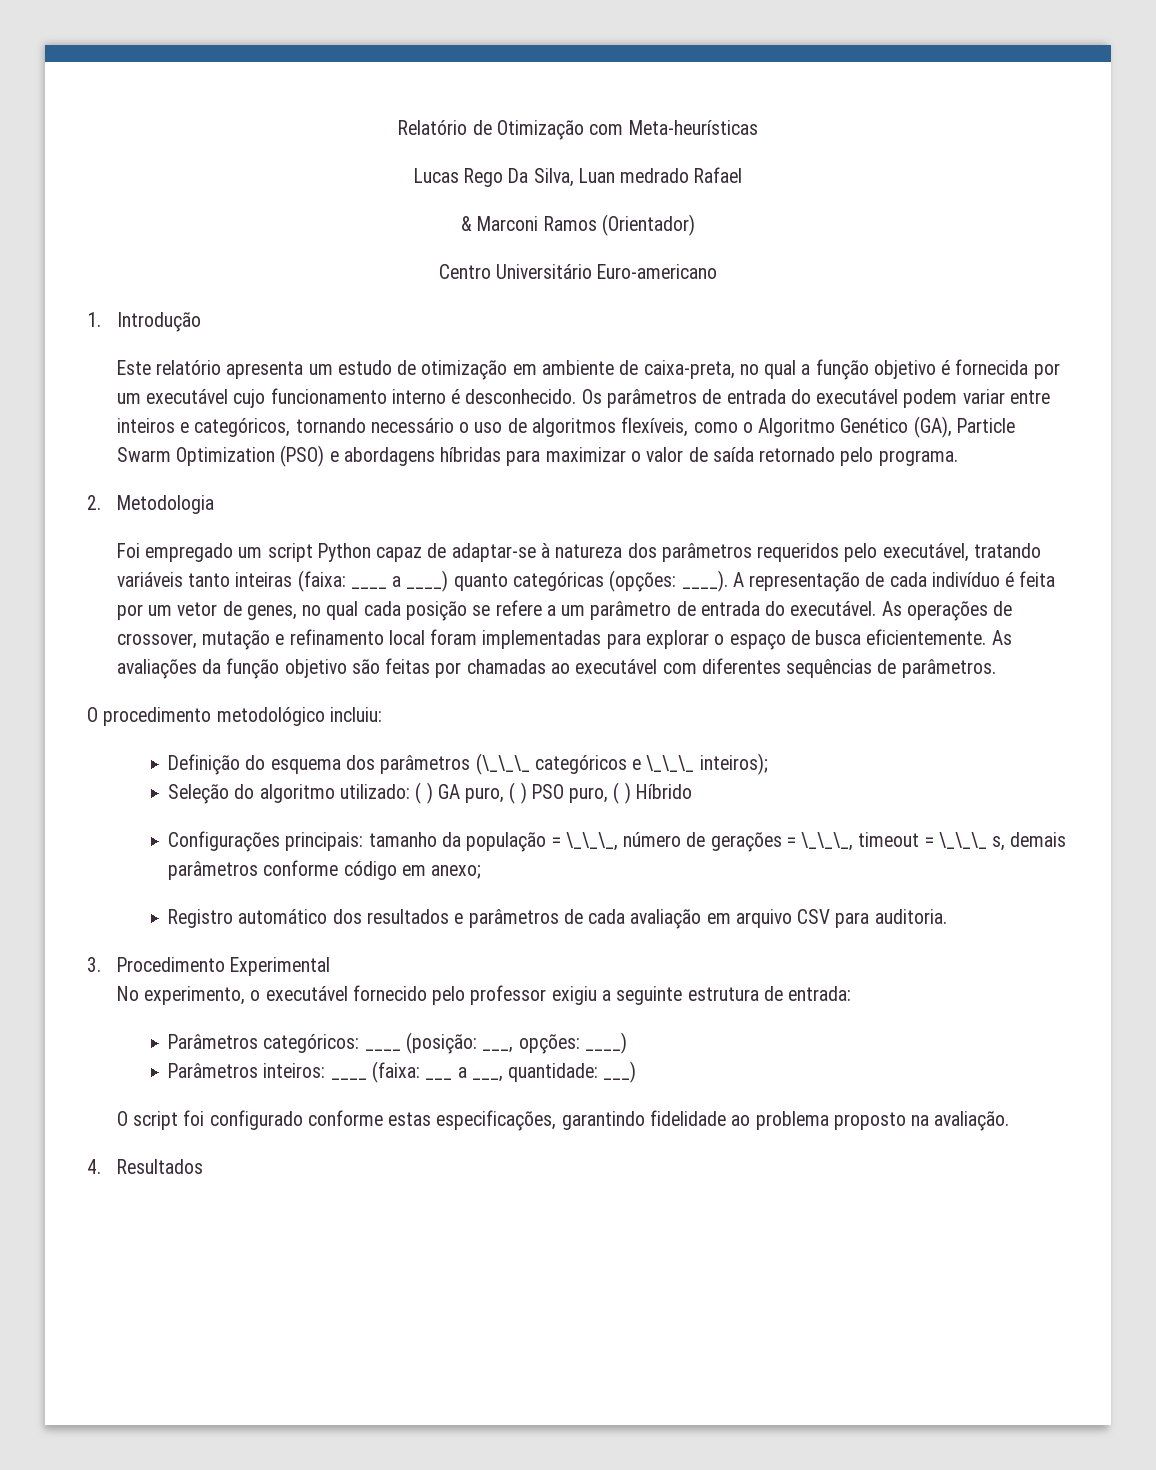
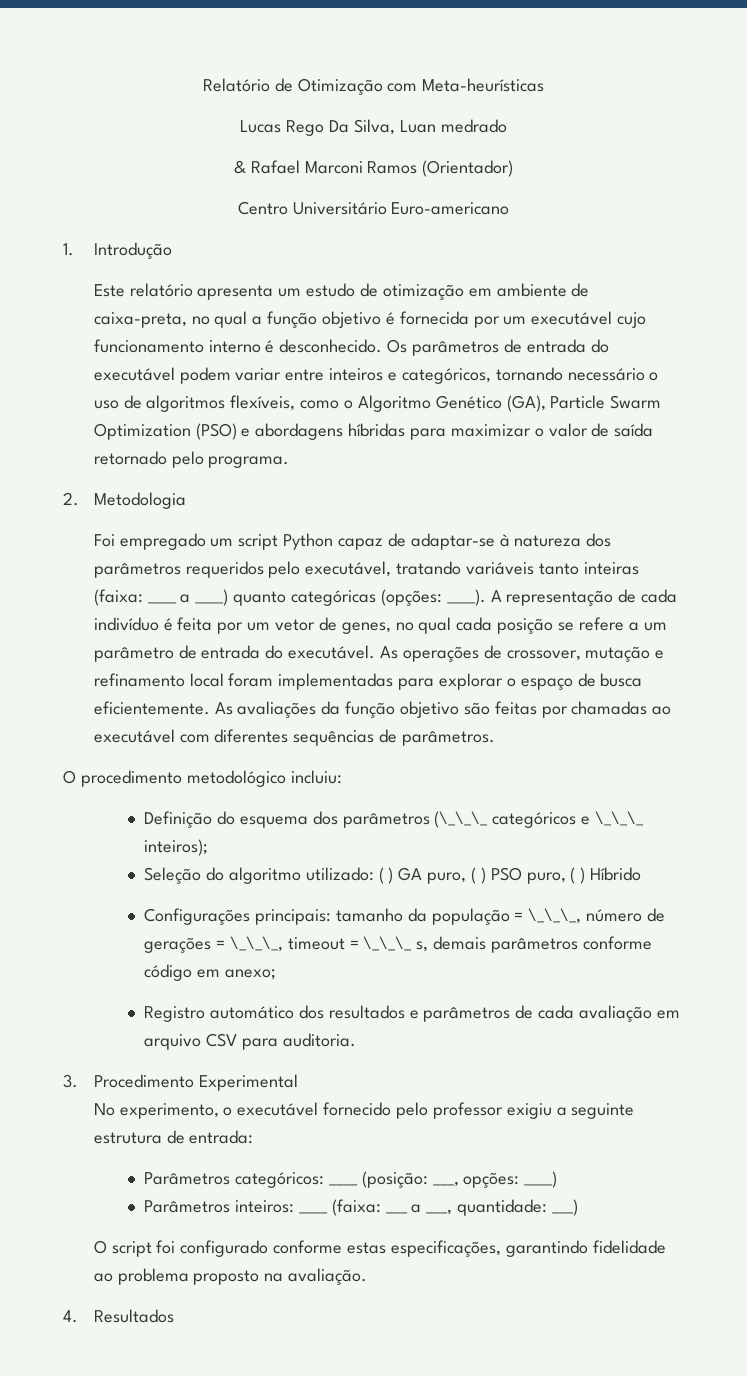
[694,167,743,183] Rafael -> (507, 126) none
(473, 223) none -> [250,160,300,174] Rafael

